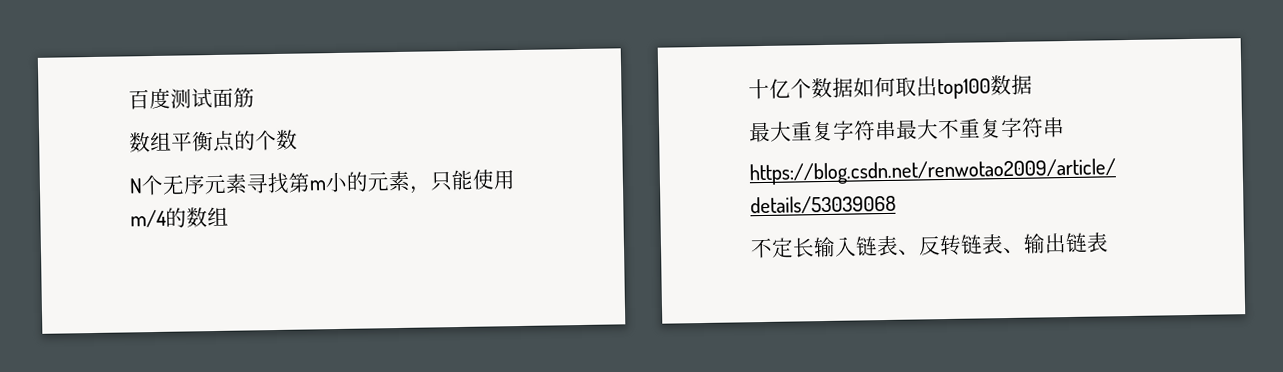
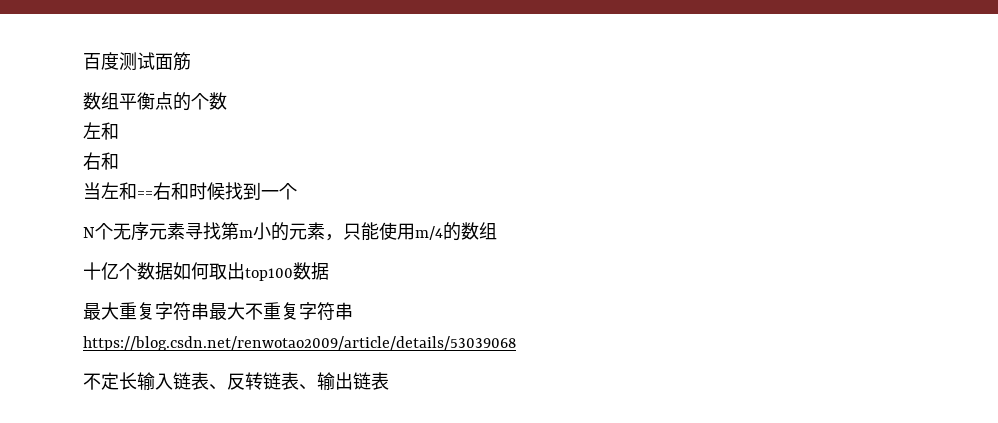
(298, 139) none -> [83,122,119,140] [83,152,119,170] [83,182,297,200] // 左和 // 右和 // 当左和==右和时候找到一个

